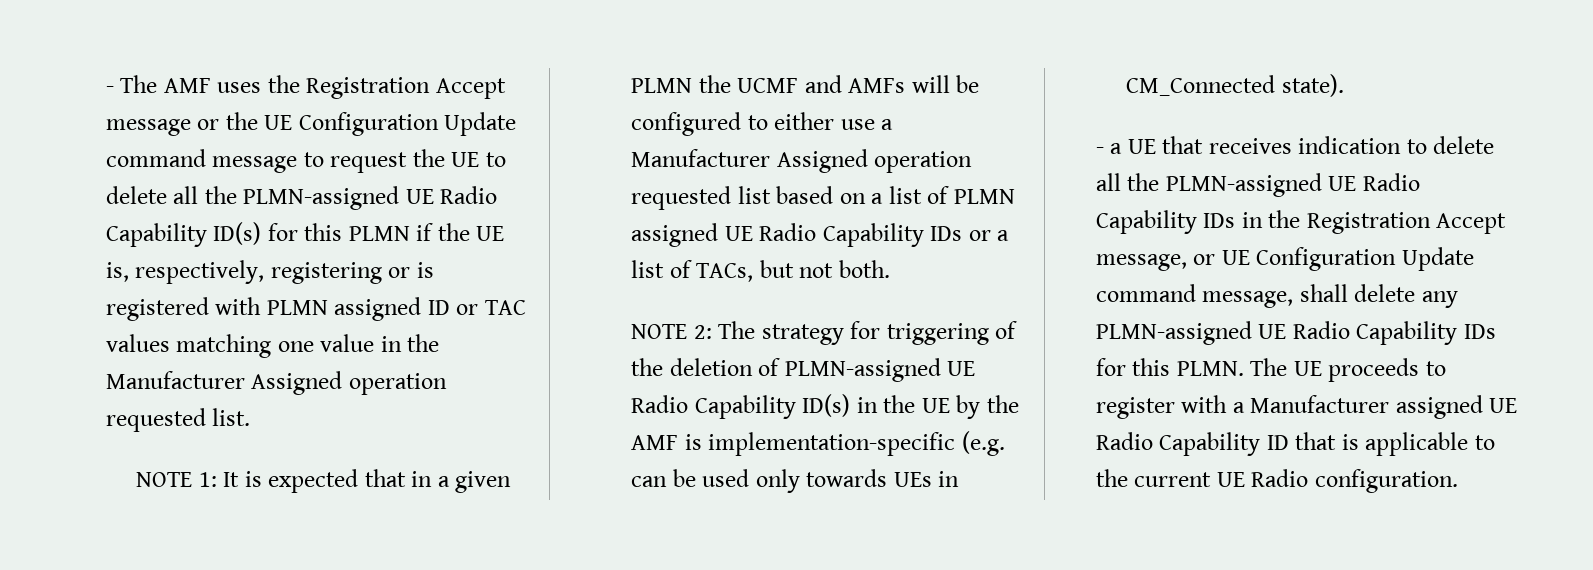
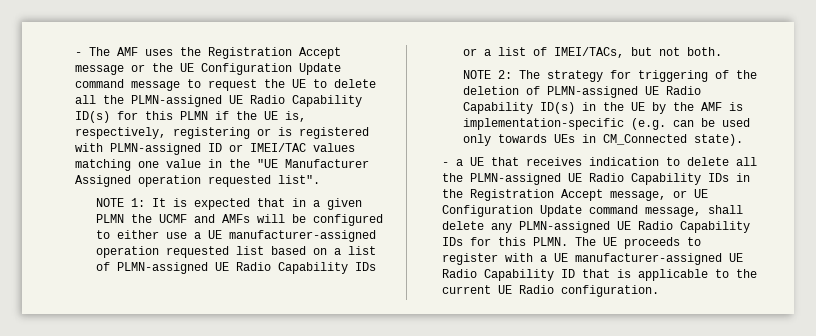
[266,297,422,321] PLMN assigned -> [109,143,201,155] PLMN-assigned
[484,300,526,315] TAC -> [249,143,306,152] IMEI/TAC
[105,371,447,395] [105,408,251,432] Manufacturer Assigned operation requested list. -> [256,159,369,168] [74,175,320,187] "UE Manufacturer Assigned operation requested list".
[631,149,868,173] Manufacturer Assigned -> [207,230,376,242] UE manufacturer-assigned
[953,189,1015,204] [631,223,719,247] PLMN assigned -> [116,262,208,274] PLMN-assigned
[696,263,754,282] TACs, -> [553,47,624,58] IMEI/TACs,
[1250,395,1483,419] Manufacturer assigned -> [553,253,722,265] UE manufacturer-assigned

